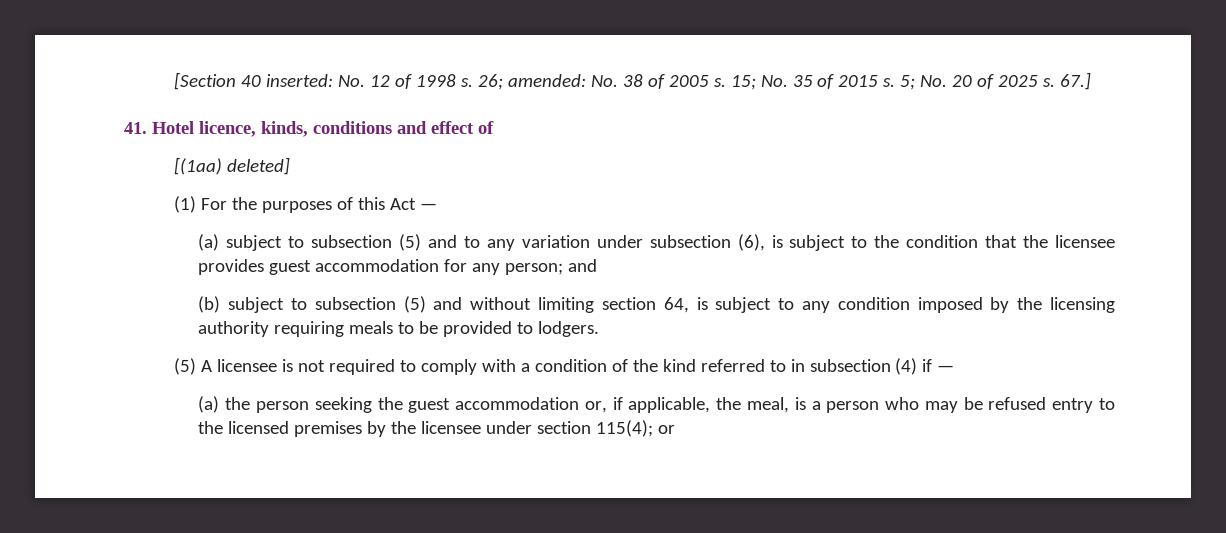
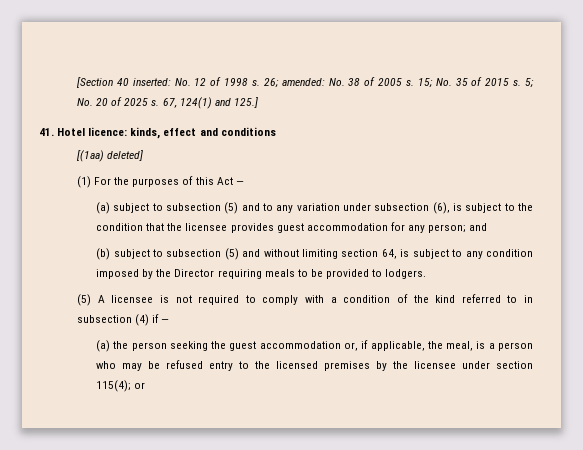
[1060,72,1092,90] [124,121,494,137] 67.] // 41. Hotel licence, kinds, conditions and effect of -> [162,97,258,109] [39,127,276,139] 67, 124(1) and 125.] // 41. Hotel licence: kinds, effect and conditions
[1050,297,1116,313] [198,321,270,337] licensing authority -> [174,269,215,277] Director

